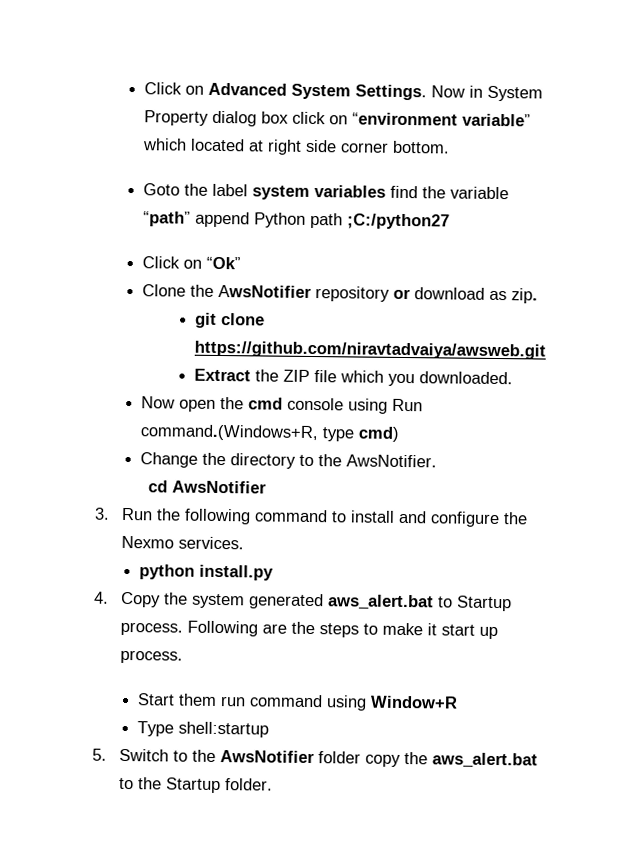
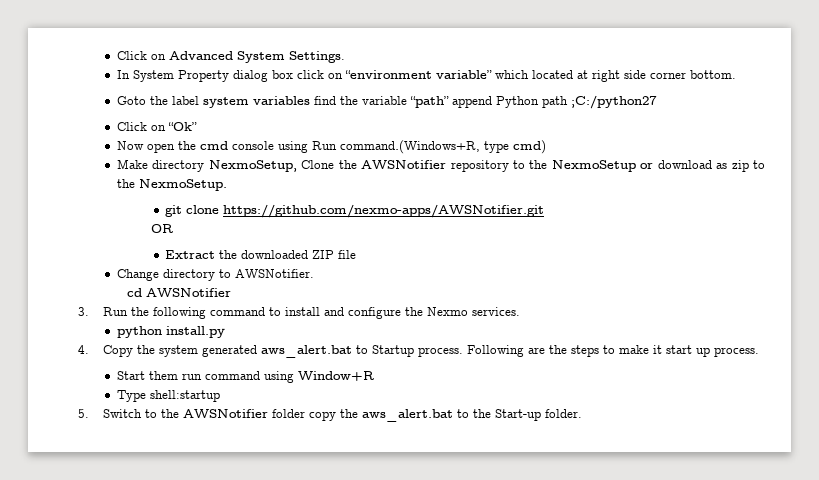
[431,85,484,98] Now in -> [116,70,130,79] // In
[142,284,539,304] [194,312,265,328] [193,340,546,360] [193,368,513,387] // Clone the AwsNotifier repository or download as zip. // git clone https://github.com/niravtadvaiya/awsweb.git // Extract the ZIP file which you downloaded. -> (197, 126) none
(400, 434) none -> [116,159,766,172] [116,179,227,191] [165,204,545,218] [151,224,174,233] [165,250,357,259] // Make directory NexmoSetup, Clone the AWSNotifier repository to the NexmoSetup or download as zip to the NexmoSetup. // git clone https://github.com/nexmo-apps/AWSNotifier.git // OR // Extract the downloaded ZIP file
[202,452,227,466] the -> (159, 275) none
[318,454,438,468] the AwsNotifier. -> [234,269,314,278] AWSNotifier.
[172,480,268,494] AwsNotifier -> [145,288,231,297] AWSNotifier
[219,750,315,764] AwsNotifier -> [182,409,268,418] AWSNotifier
[165,777,221,794] Startup -> [494,409,541,421] Start-up

